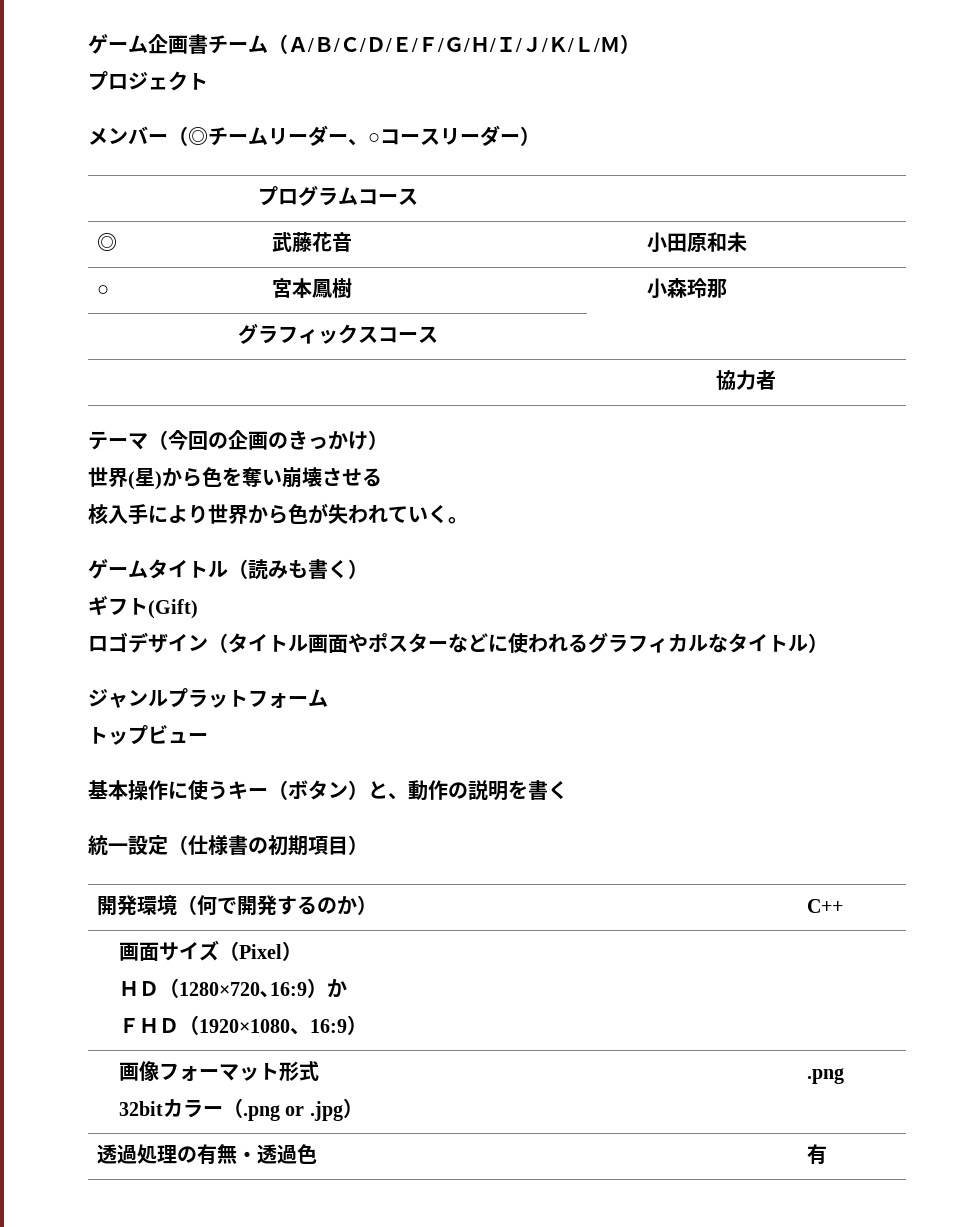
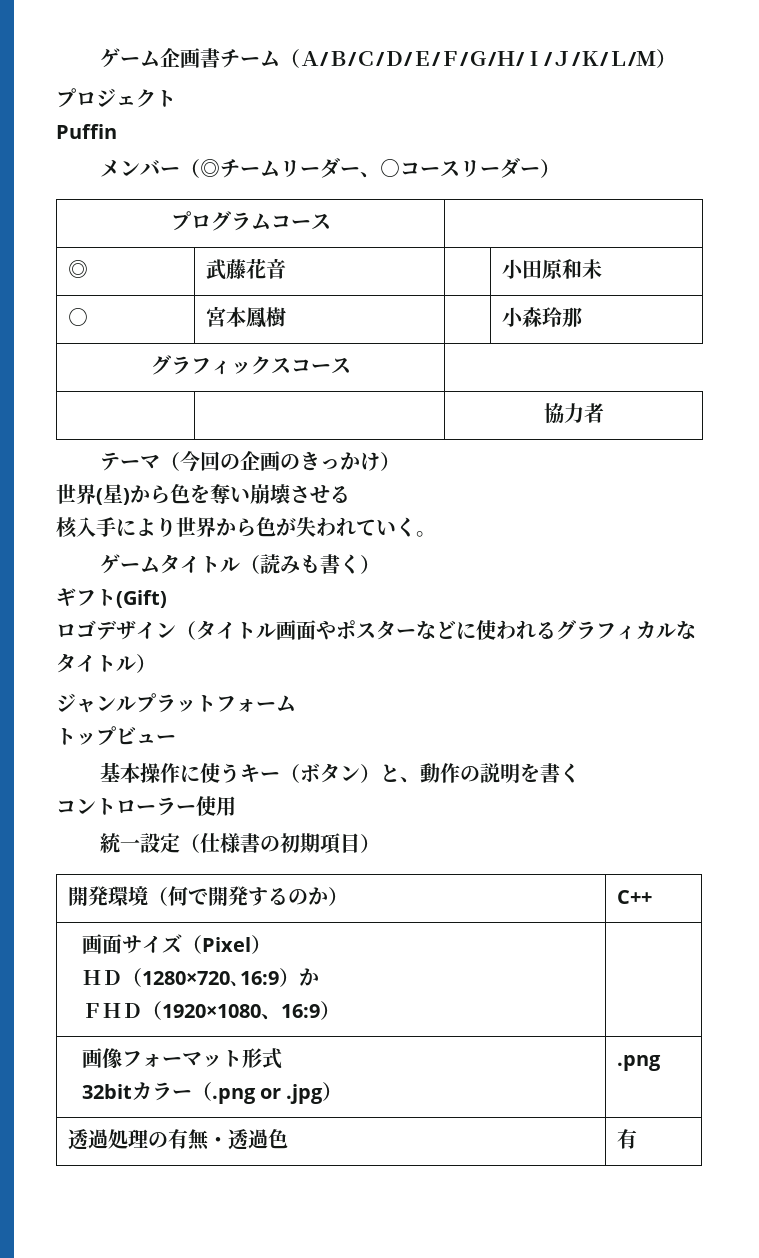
(208, 81) none -> [56,124,117,139] // Puffin
(568, 790) none -> [56,796,236,816] // コントローラー使用

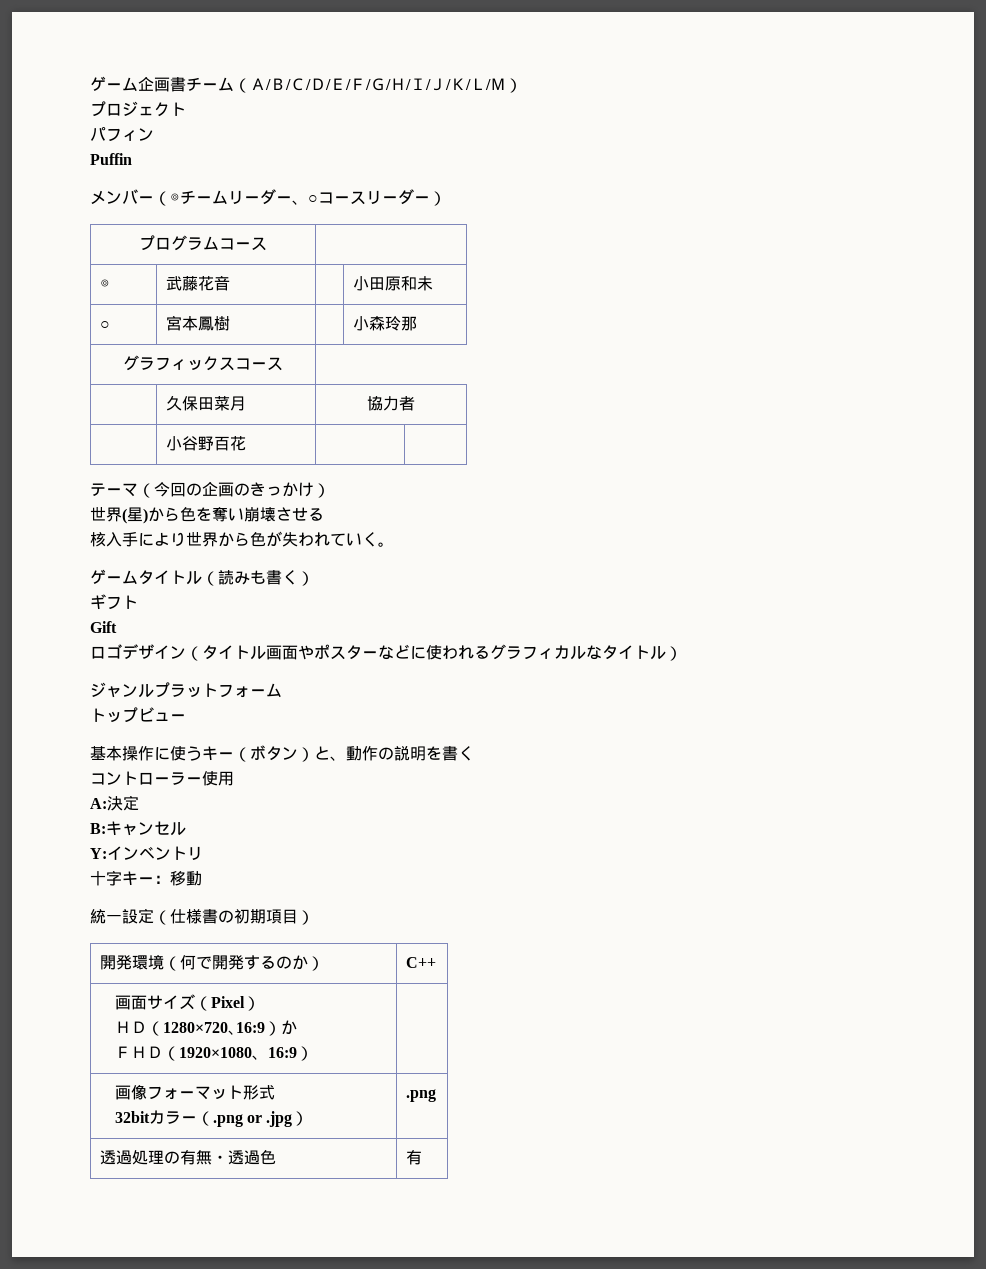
(176, 98) none -> [90,127,154,142] // パフィン
(351, 366) none -> [165,395,246,411] 久保田菜月
(604, 413) none -> [165,436,246,451] // | 小谷野百花 | |
[116,590,167,608] (Gift) -> [90,621,117,633] // Gift
(236, 806) none -> [90,795,139,811] [90,821,186,836] [90,846,203,860] [90,870,202,886] // A:決定 // B:キャンセル // Y:インベントリ // 十字キー：移動

